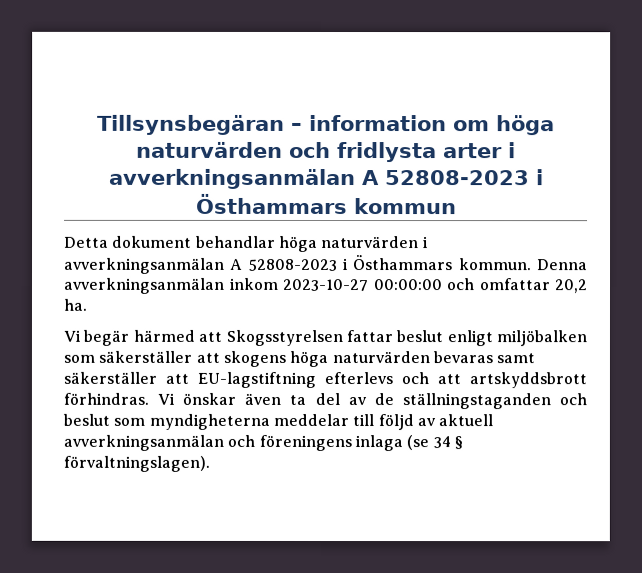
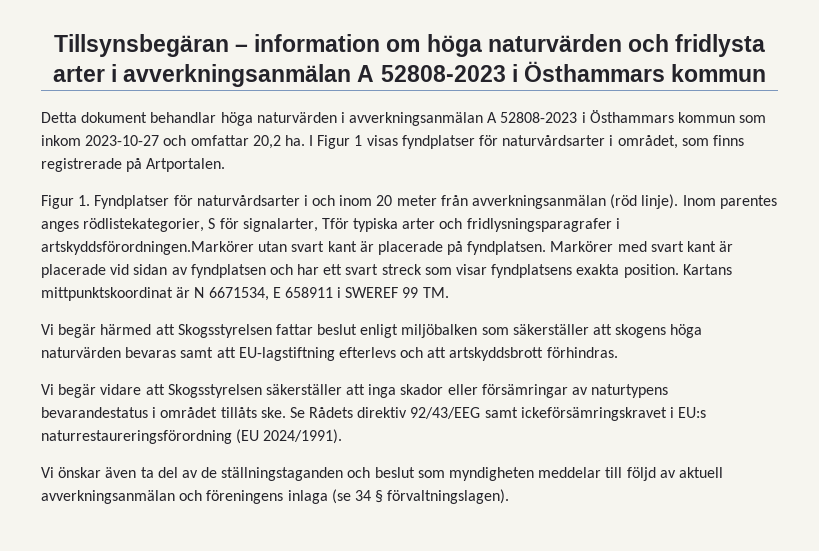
[458,258,588,271] [63,277,225,294] kommun. Denna avverkningsanmälan -> [678,112,767,123] kommun som
[372,279,443,291] 00:00:00 -> (160, 140) none
(87, 304) none -> [309,135,744,149] [41,158,226,172] [41,194,777,209] [41,218,620,232] [41,241,734,255] [41,264,732,278] [41,287,449,301] I Figur 1 visas fyndplatser för naturvårdsarter i området, som finns registrerade på Artportalen. // Figur 1. Fyndplatser för naturvårdsarter i och inom 20 meter från avverkningsanmälan (röd linje). Inom parentes anges rödlistekategorier, S för signalarter, Tför typiska arter och fridlysningsparagrafer i artskyddsförordningen.Markörer utan svart kant är placerade på fyndplatsen. Markörer med svart kant är placerade vid sidan av fyndplatsen och har ett svart streck som visar fyndplatsens exakta position. Kartans mittpunktskoordinat är N 6671534, E 658911 i SWEREF 99 TM.
[63,371,157,384] säkerställer -> (214, 352) none
(149, 398) none -> [41,384,669,398] [41,407,707,421] [41,429,343,444] // Vi begär vidare att Skogsstyrelsen säkerställer att inga skador eller försämringar av naturtypens bevarandestatus i området tillåts ske. Se Rådets direktiv 92/43/EEG samt ickeförsämringskravet i EU:s naturrestaureringsförordning (EU 2024/1991). //
[148,413,270,430] myndigheterna -> [449,467,535,481] myndigheten

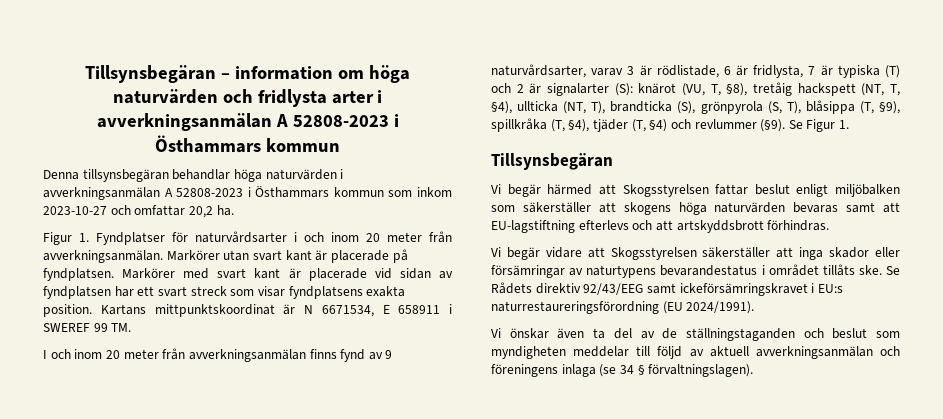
[41,112,148,123] Detta dokument -> [43,169,169,182] Denna tillsynsbegäran
[309,135,744,149] [41,158,226,172] I Figur 1 visas fyndplatser för naturvårdsarter i området, som finns registrerade på Artportalen. -> (234, 210) none
[472,194,777,209] [41,218,620,232] [41,241,254,255] avverkningsanmälan (röd linje). Inom parentes anges rödlistekategorier, S för signalarter, Tför typiska arter och fridlysningsparagrafer i artskyddsförordningen.Markörer -> [43,250,220,263] avverkningsanmälan. Markörer
[269,264,293,275] och -> (111, 292) none
(449, 292) none -> [43,348,393,362] [491,64,900,78] [491,82,900,96] [491,100,901,114] [491,118,850,132] [491,153,613,170] // I och inom 20 meter från avverkningsanmälan finns fynd av 9 naturvårdsarter, varav 3 är rödlistade, 6 är fridlysta, 7 är typiska (T) och 2 är signalarter (S): knärot (VU, T, §8), tretåig hackspett (NT, T, §4), ullticka (NT, T), brandticka (S), grönpyrola (S, T), blåsippa (T, §9), spillkråka (T, §4), tjäder (T, §4) och revlummer (§9). Se Figur 1. // Tillsynsbegäran

